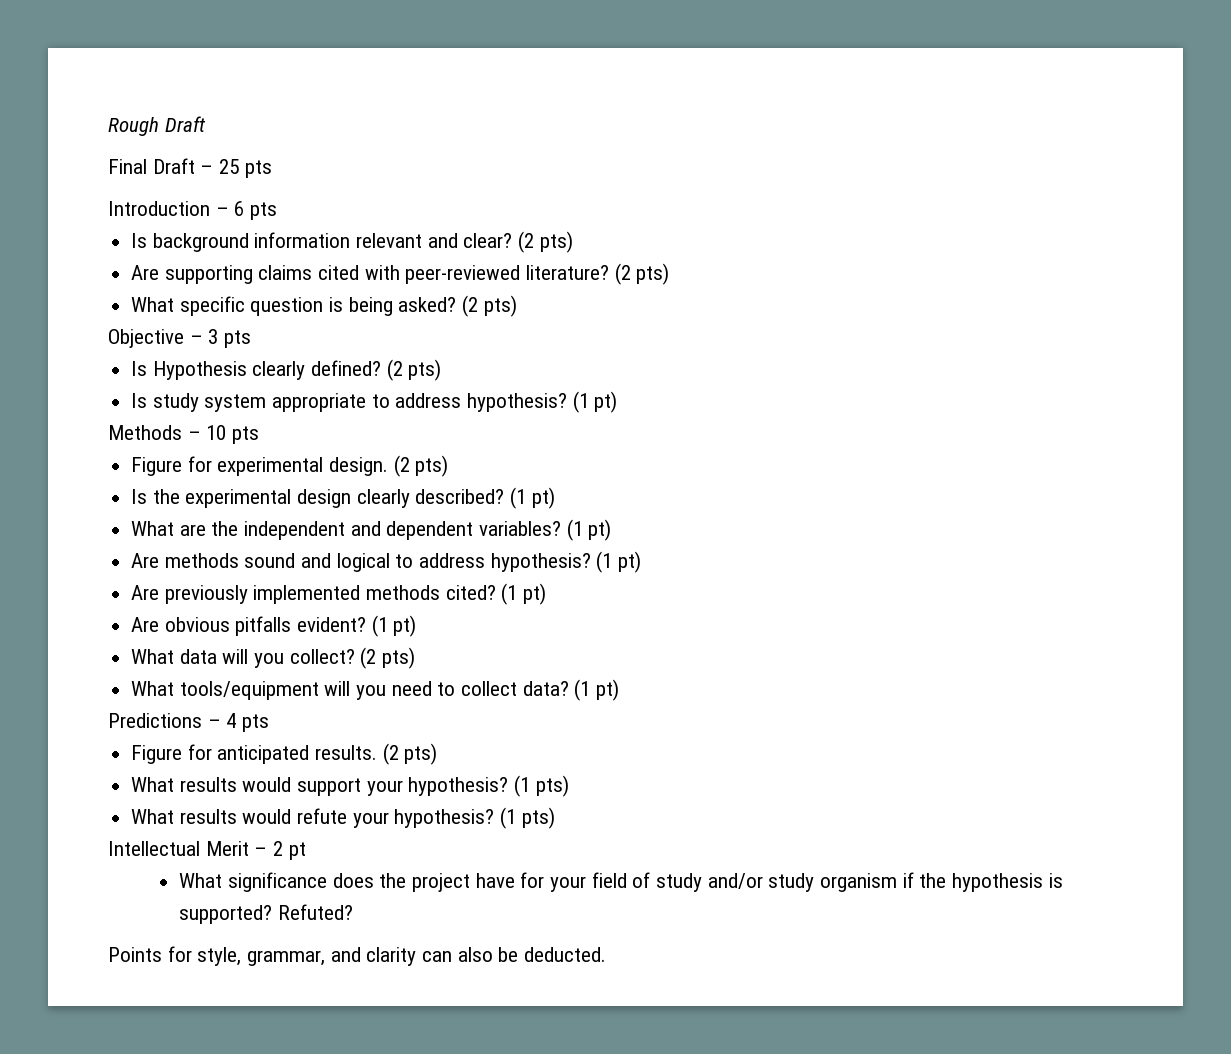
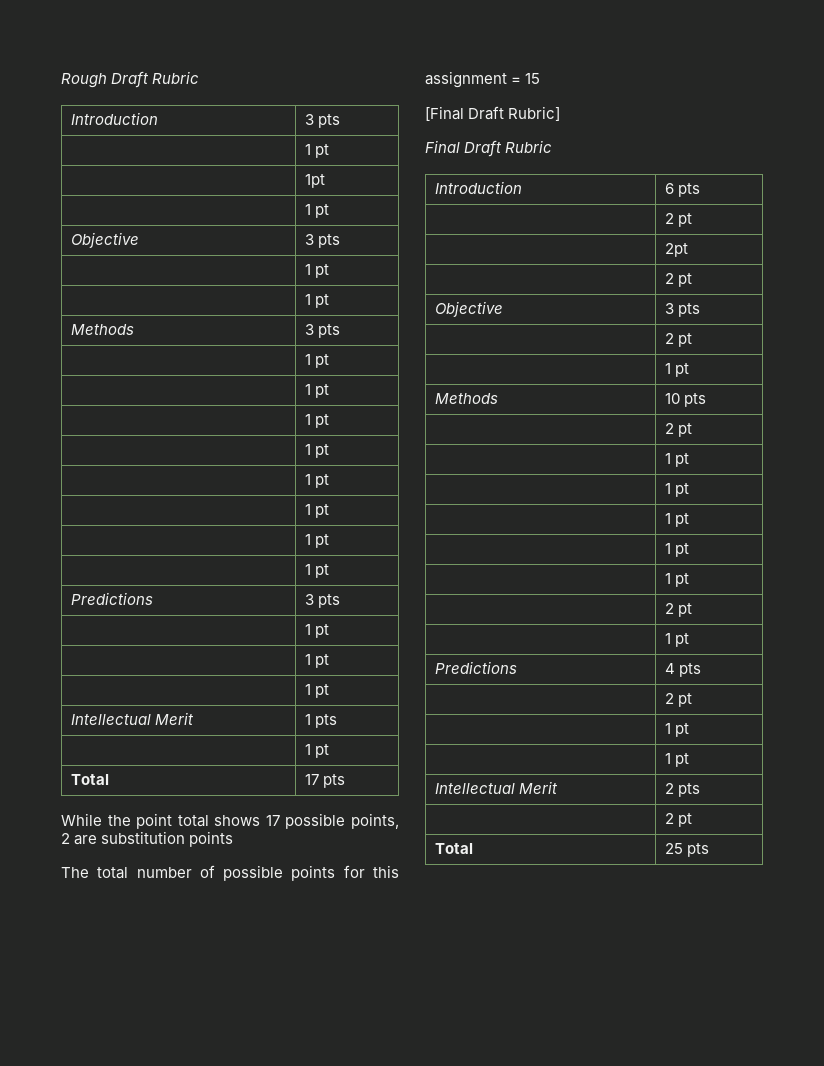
[108,158,272,178] [108,201,278,220] [131,231,573,253] [131,263,670,285] [131,295,517,317] [108,329,252,348] [131,359,442,381] [131,391,618,413] [108,425,260,444] [131,455,449,477] [131,487,555,509] [131,519,612,541] [131,551,642,573] [131,583,547,605] [131,615,417,637] [131,647,416,669] [131,679,620,701] [108,713,270,732] [131,743,438,765] [131,775,569,797] [131,807,555,829] [108,841,306,860] [179,872,1063,892] [179,904,353,924] [108,946,607,966] // Final Draft – 25 pts // Introduction – 6 pts // Is background information relevant and clear? (2 pts) // Are supporting claims cited with peer-reviewed literature? (2 pts) // What specific question is being asked? (2 pts) // Objective – 3 pts // Is Hypothesis clearly defined? (2 pts) // Is study system appropriate to address hypothesis? (1 pt) // Methods – 10 pts // Figure for experimental design. (2 pts) // Is the experimental design clearly described? (1 pt) // What are the independent and dependent variables? (1 pt) // Are methods sound and logical to address hypothesis? (1 pt) // Are previously implemented methods cited? (1 pt) // Are obvious pitfalls evident? (1 pt) // What data will you collect? (2 pts) // What tools/equipment will you need to collect data? (1 pt) // Predictions – 4 pts // Figure for anticipated results. (2 pts) // What results would support your hypothesis? (1 pts) // What results would refute your hypothesis? (1 pts) // Intellectual Merit – 2 pt // What significance does the project have for your field of study and/or study organism if the hypothesis is supported? Refuted? // Points for style, grammar, and clarity can also be deducted. -> [152,71,200,84] [71,112,159,125] [305,114,341,128] [305,144,330,158] [305,174,326,188] [305,204,330,218] [71,232,140,248] [305,234,341,248] [305,264,330,278] [305,294,330,308] [71,324,135,335] [305,324,341,338] [305,354,330,368] [305,384,330,398] [305,414,330,428] [305,444,330,458] [305,474,330,488] [305,504,330,518] [305,534,330,548] [305,564,330,578] [71,592,154,605] [305,594,341,608] [305,624,330,638] [305,654,330,668] [305,684,330,698] [71,712,195,725] [305,714,338,728] [305,744,330,758] [71,774,110,785] [305,774,346,788] [61,813,400,829] [61,831,234,847] [61,865,399,881] [425,71,541,88] [425,106,561,121] [425,140,553,157] [435,181,523,194] [665,183,701,197] [665,213,693,227] [665,243,689,257] [665,273,693,287] [435,301,504,317] [665,303,701,317] [665,333,693,347] [665,363,690,377] [435,393,499,404] [665,393,707,407] [665,423,693,437] [665,453,690,467] [665,483,690,497] [665,513,690,527] [665,543,690,557] [665,573,690,587] [665,603,693,617] [665,633,690,647] [435,661,518,674] [665,663,702,677] [665,693,693,707] [665,723,690,737] [665,753,690,767] [435,781,559,794] [665,783,701,797] [665,813,693,827] [435,843,474,854] [665,843,710,857] Rubric // Introduction | 3 pts // | 1 pt // | 1pt // | 1 pt // Objective | 3 pts // | 1 pt // | 1 pt // Methods | 3 pts // | 1 pt // | 1 pt // | 1 pt // | 1 pt // | 1 pt // | 1 pt // | 1 pt // | 1 pt // Predictions | 3 pts // | 1 pt // | 1 pt // | 1 pt // Intellectual Merit | 1 pts // | 1 pt // Total | 17 pts // While the point total shows 17 possible points, 2 are substitution points // The total number of possible points for this assignment = 15 // [Final Draft Rubric] // Final Draft Rubric // Introduction | 6 pts // | 2 pt // | 2pt // | 2 pt // Objective | 3 pts // | 2 pt // | 1 pt // Methods | 10 pts // | 2 pt // | 1 pt // | 1 pt // | 1 pt // | 1 pt // | 1 pt // | 2 pt // | 1 pt // Predictions | 4 pts // | 2 pt // | 1 pt // | 1 pt // Intellectual Merit | 2 pts // | 2 pt // Total | 25 pts

